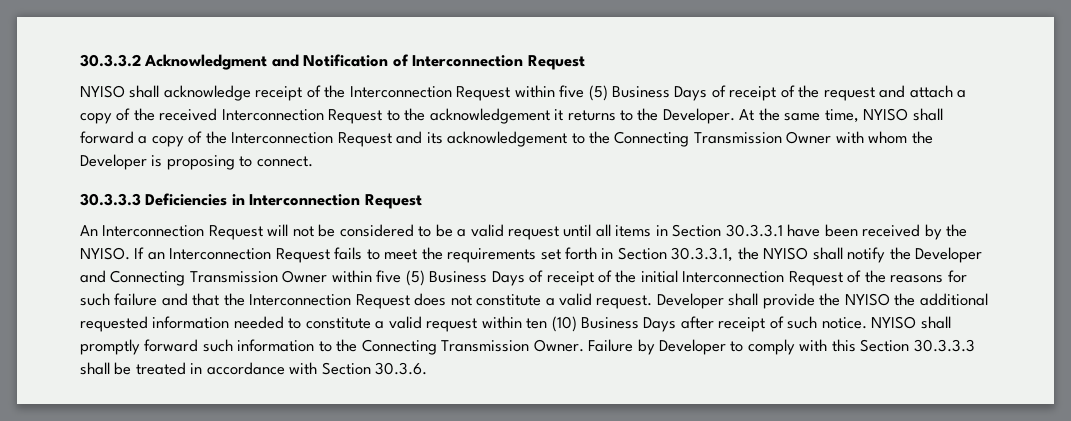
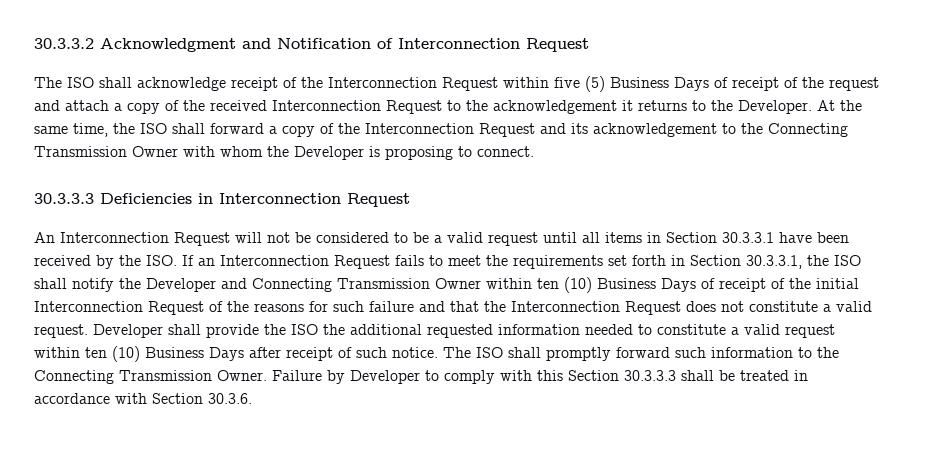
[80,85,125,98] NYISO -> [34,77,94,88] The ISO
[863,108,909,121] NYISO -> [113,123,167,134] the ISO
[80,247,130,260] NYISO. -> [146,255,177,266] ISO.
[763,247,809,260] NYISO -> [834,255,861,266] ISO
[376,270,425,286] five (5) -> [537,277,592,293] ten (10)
[844,293,890,306] NYISO -> [291,324,318,335] ISO
[871,316,917,329] NYISO -> [443,347,503,358] The ISO

